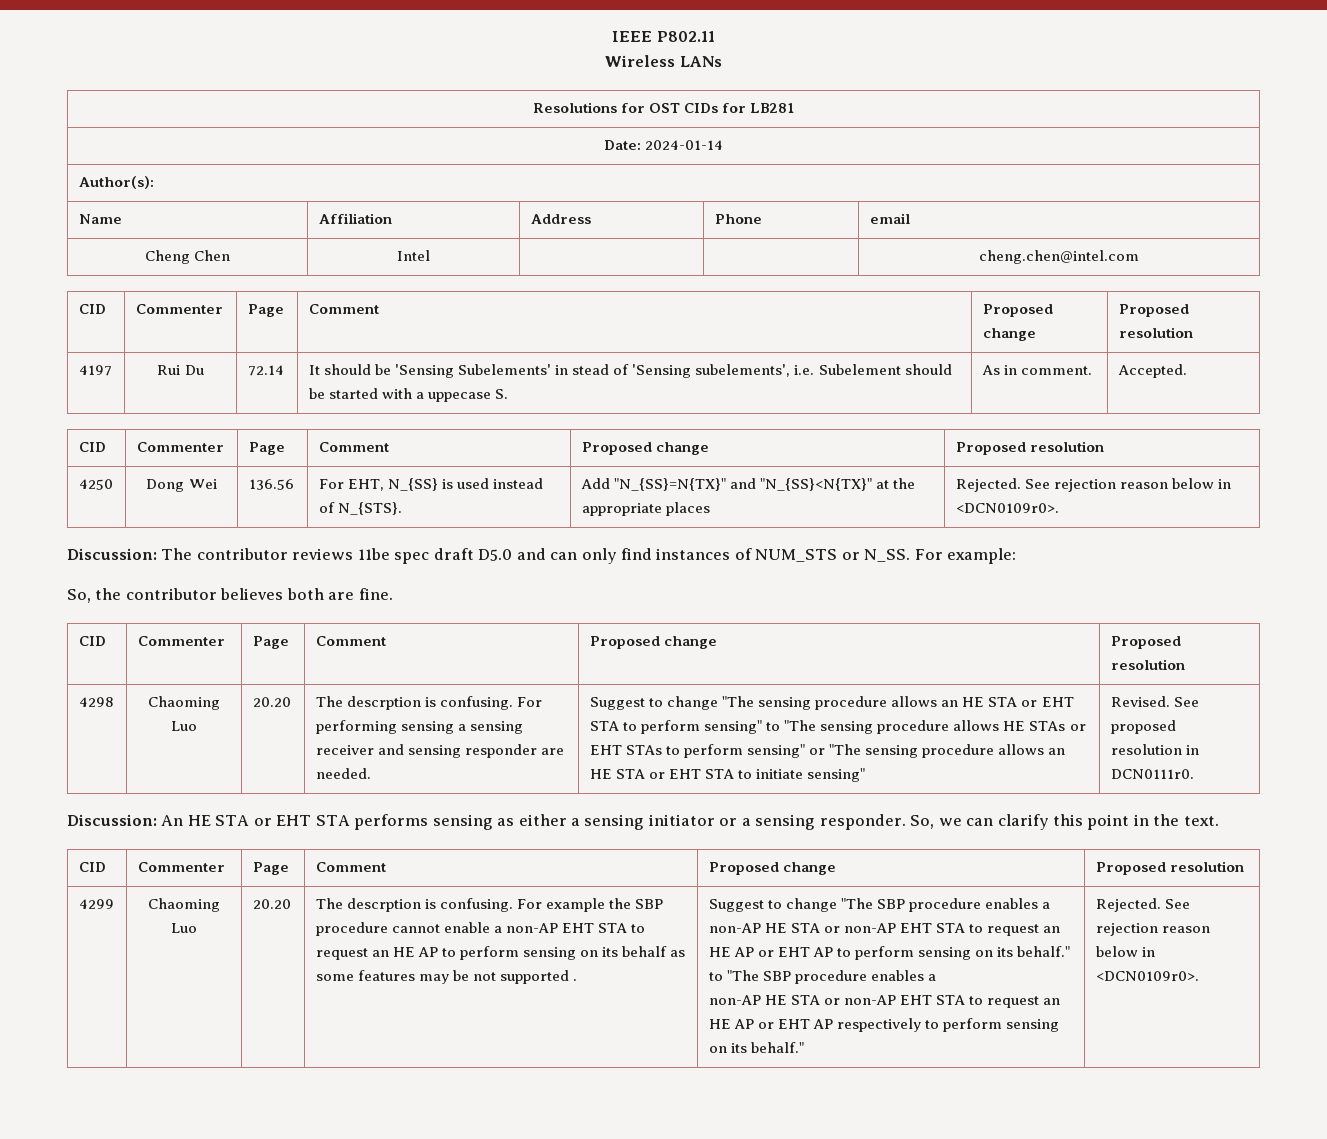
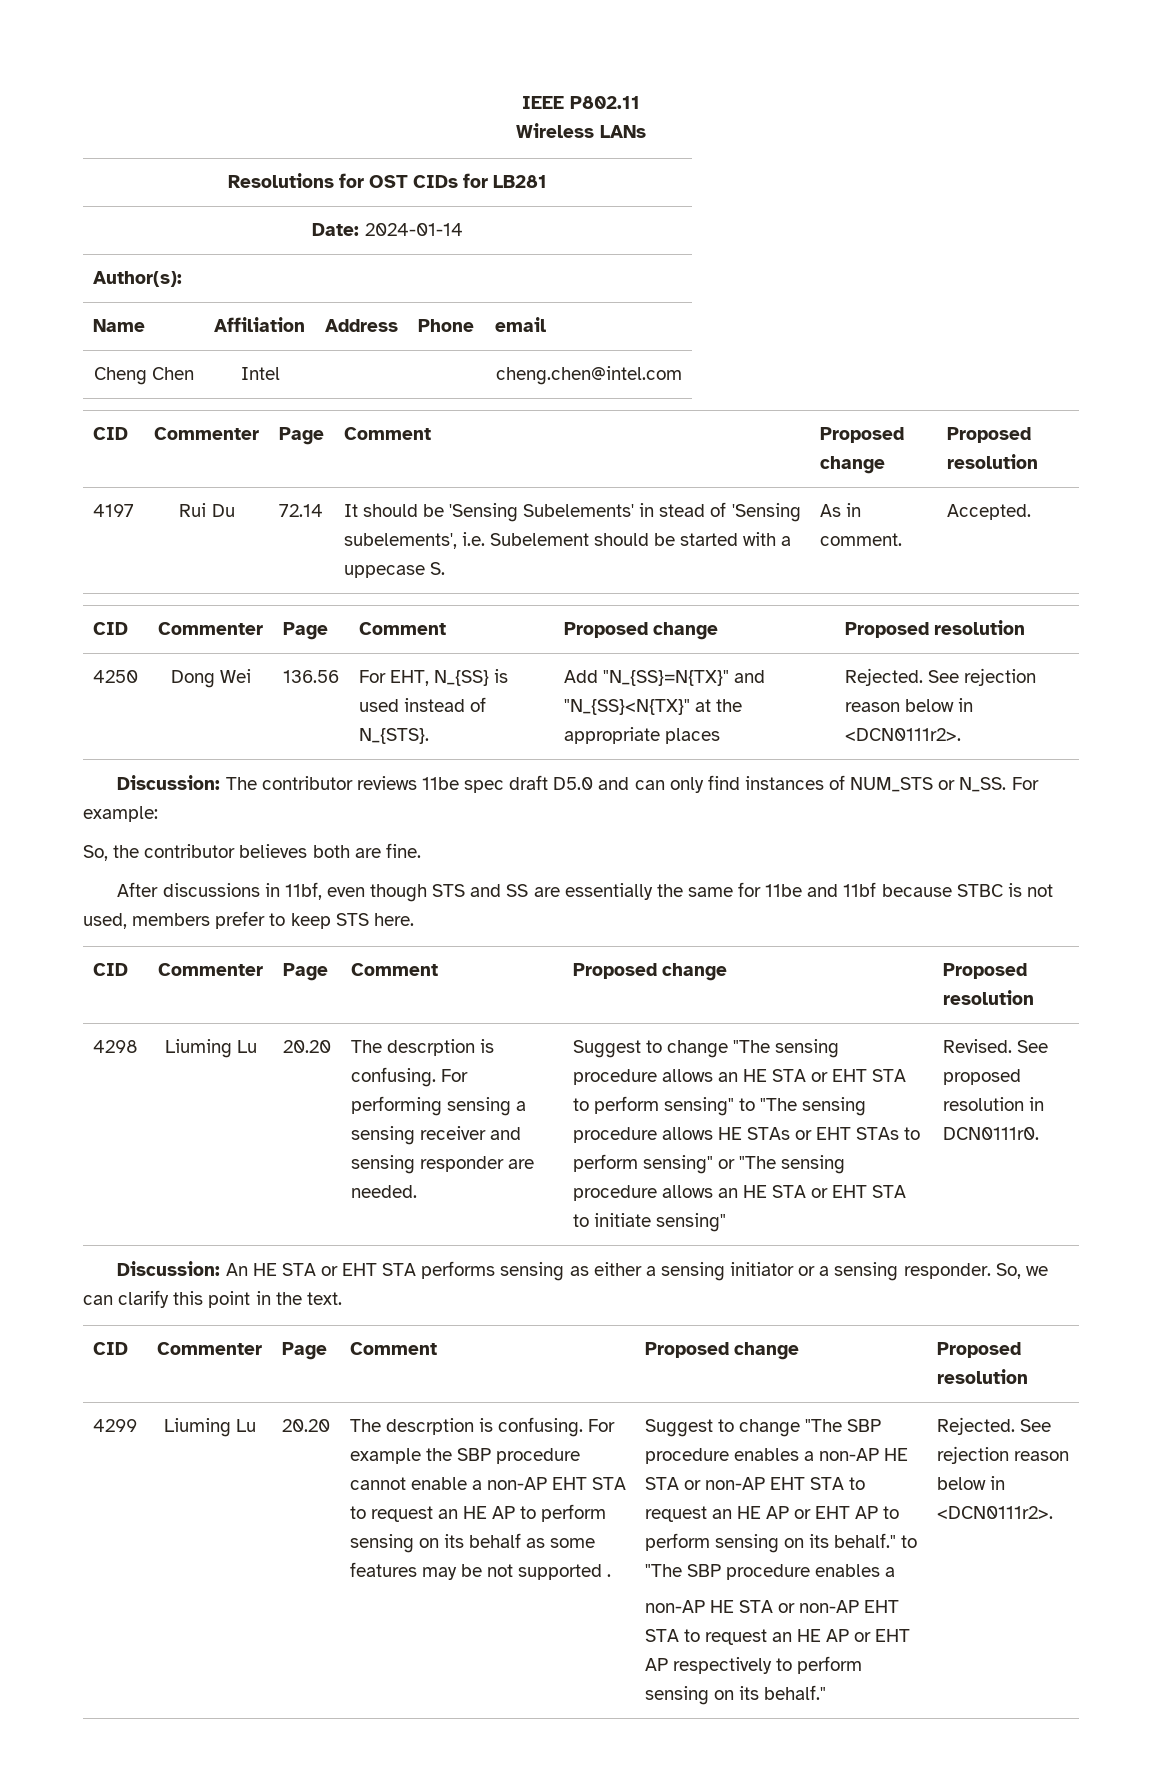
[955,503,1059,513] <DCN0109r0>. -> [844,728,961,741] <DCN0111r2>.
(393, 594) none -> [117,882,1053,902] [83,911,414,929] // After discussions in 11bf, even though STS and SS are essentially the same for 11be and 11bf because STBC is not used, members prefer to keep STS here.
[148,696,220,710] [171,721,197,731] Chaoming Luo -> [164,1039,258,1058] Liuming Lu
[148,898,220,912] [171,923,197,933] Chaoming Luo -> [163,1418,257,1437] Liuming Lu
[1095,971,1199,981] <DCN0109r0>. -> [936,1506,1053,1519] <DCN0111r2>.

